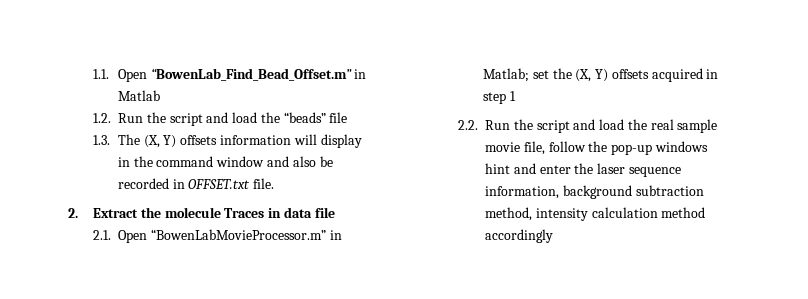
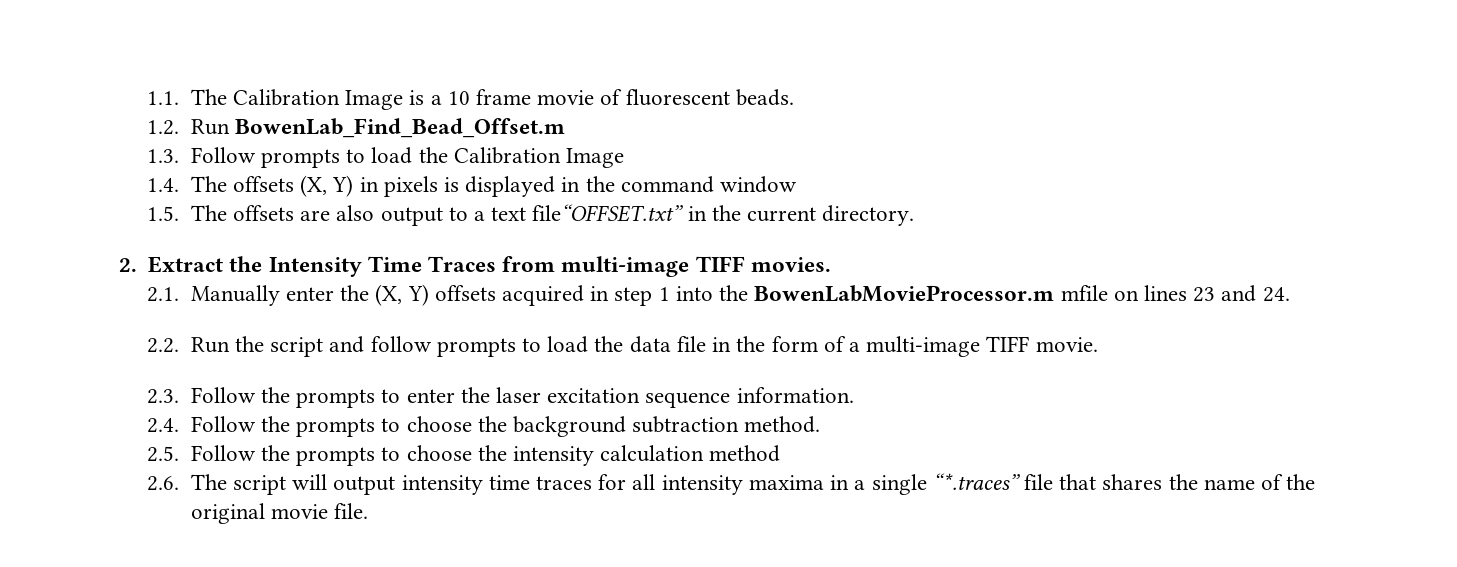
[117,68,367,82] [117,90,160,101] [92,112,348,126] [92,134,362,148] [117,156,333,167] [117,178,275,189] [67,207,335,218] [92,229,342,243] [482,68,549,82] Open “BowenLab_Find_Bead_Offset.m” in Matlab // 1.2. Run the script and load the “beads” file // 1.3. The (X, Y) offsets information will display in the command window and also be recorded in OFFSET.txt file. // 2. Extract the molecule Traces in data file // 2.1. Open “BowenLabMovieProcessor.m” in Matlab; set -> [190,89,794,110] [147,118,565,138] [147,147,625,168] [147,175,798,197] [147,204,915,226] [118,256,831,277] [147,285,334,306] The Calibration Image is a 10 frame movie of fluorescent beads. // 1.2. Run BowenLab_Find_Bead_Offset.m // 1.3. Follow prompts to load the Calibration Image // 1.4. The offsets (X, Y) in pixels is displayed in the command window // 1.5. The offsets are also output to a text file“OFFSET.txt” in the current directory. // 2. Extract the Intensity Time Traces from multi-image TIFF movies. // 2.1. Manually enter
(516, 96) none -> [675,285,1290,302] into the BowenLabMovieProcessor.m mfile on lines 23 and 24.
[599,119,718,133] [484,141,708,155] [484,163,681,177] [484,185,704,199] [484,207,706,221] [484,229,553,243] load the real sample movie file, follow the pop-up windows hint and enter the laser sequence information, background subtraction method, intensity calculation method accordingly -> [370,336,1098,357] [147,387,854,408] [147,416,821,437] [147,445,781,466] [147,473,1316,495] [190,503,369,524] follow prompts to load the data file in the form of a multi-image TIFF movie. // 2.3. Follow the prompts to enter the laser excitation sequence information. // 2.4. Follow the prompts to choose the background subtraction method. // 2.5. Follow the prompts to choose the intensity calculation method // 2.6. The script will output intensity time traces for all intensity maxima in a single “*.traces” file that shares the name of the original movie file.

